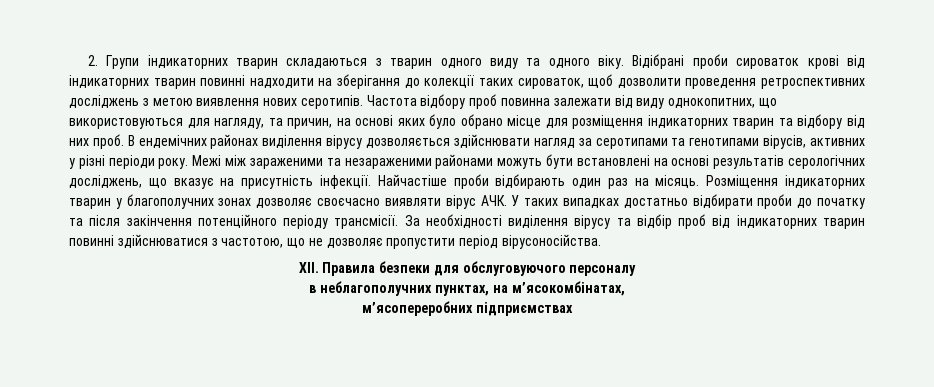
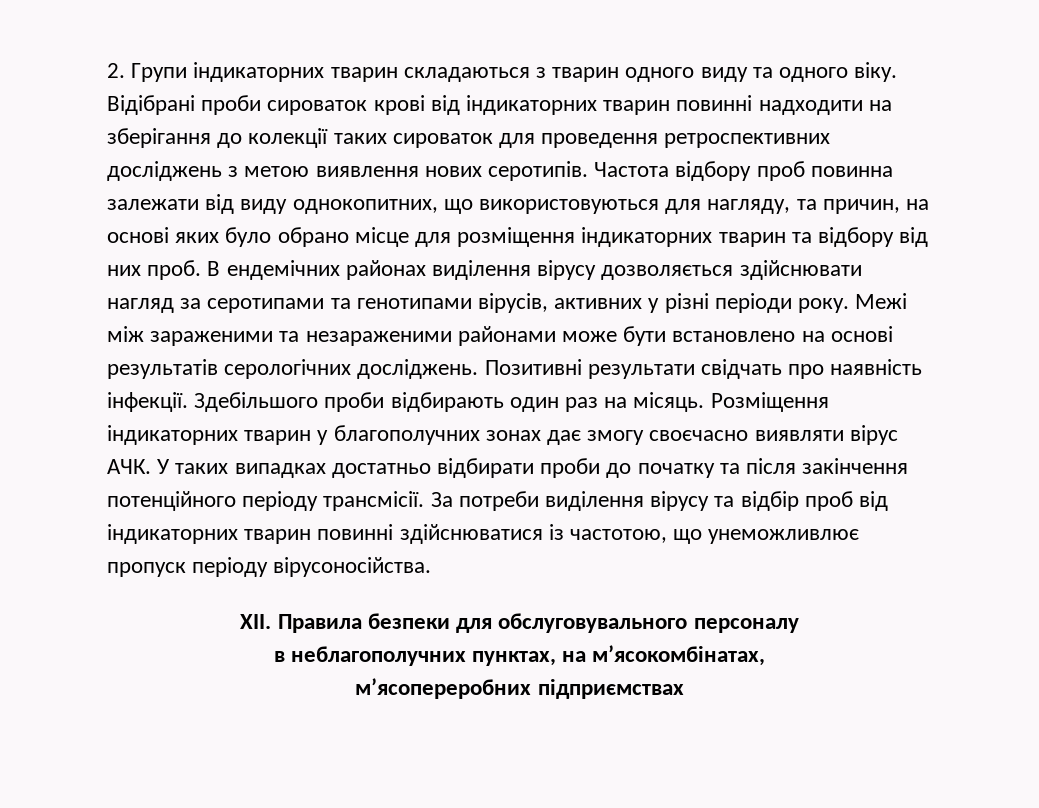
[517,74,681,89] сироваток, щоб дозволити -> [392,133,536,148] сироваток для
[497,154,650,169] можуть бути встановлені -> [562,326,796,346] може бути встановлено
[69,174,447,189] досліджень, що вказує на присутність інфекції. Найчастіше -> [357,359,923,379] [107,392,319,412] досліджень. Позитивні результати свідчать про наявність інфекції. Здебільшого
[256,198,313,208] дозволяє -> [547,430,645,445] дає змогу
[425,214,502,228] необхідності -> [458,491,539,511] потреби
[211,238,218,246] з -> [548,524,564,540] із
[308,235,499,249] не дозволяє пропустити період -> [708,529,860,544] [107,557,269,577] унеможливлює пропуск періоду
[462,261,566,276] обслуговуючого -> [498,613,688,633] обслуговувального

